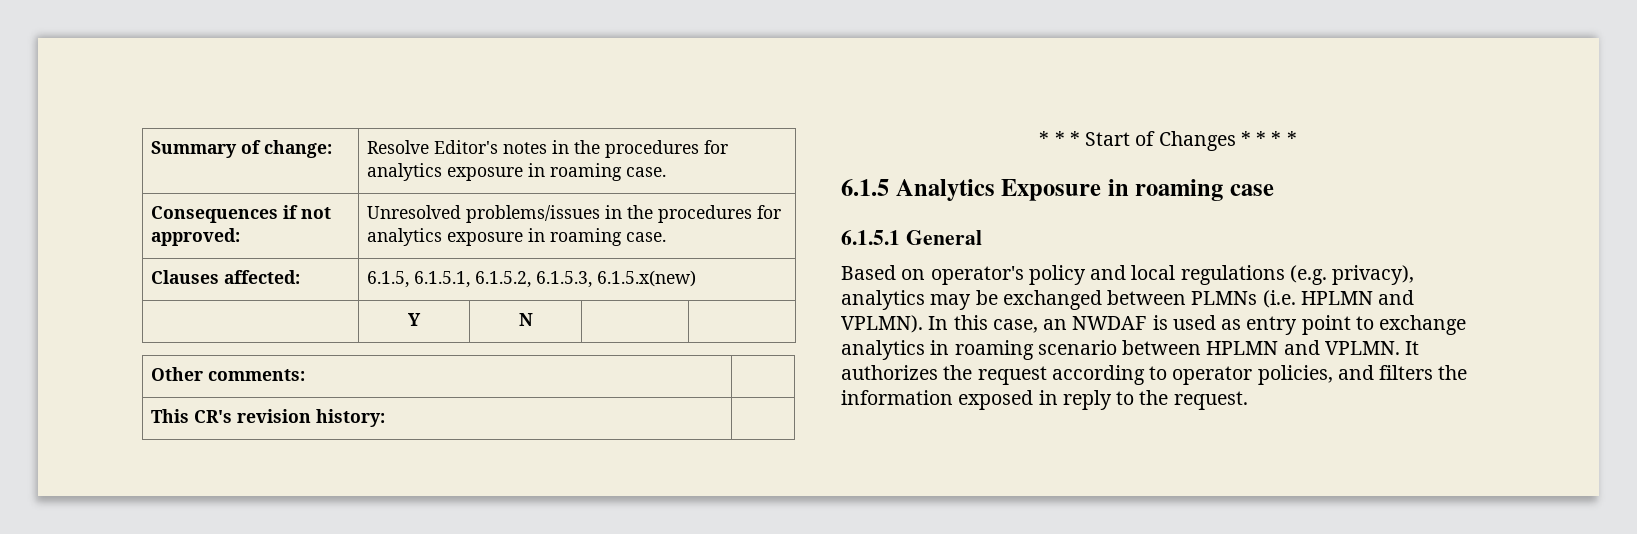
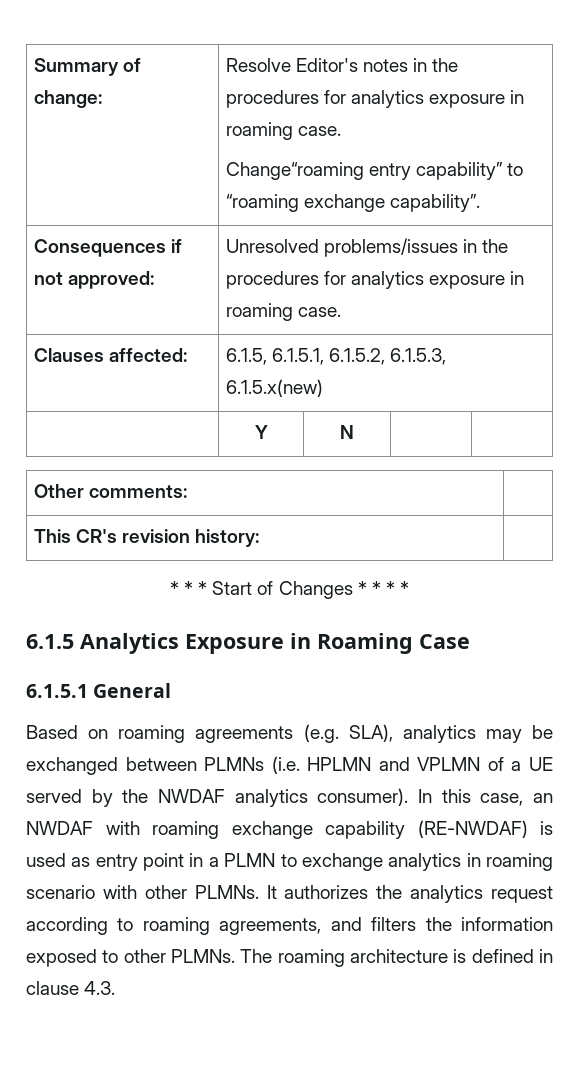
(666, 172) none -> [225,162,524,180] [225,194,480,212] // Change“roaming entry capability” to “roaming exchange capability”.
[1135,179,1275,201] roaming case -> [317,633,470,654] Roaming Case
[930,265,1415,285] operator's policy and local regulations (e.g. privacy), -> [118,724,393,743] roaming agreements (e.g. SLA),
[841,315,923,333] VPLMN). -> [417,757,553,771] [26,788,409,807] VPLMN of a UE served by the NWDAF analytics consumer).
(1148, 323) none -> [105,820,528,839] with roaming exchange capability (RE-NWDAF)
(1351, 325) none -> [189,853,276,867] in a PLMN
[1122,340,1400,355] between HPLMN and VPLMN. -> [102,885,259,899] with other PLMNs.
(973, 372) none -> [410,885,484,903] analytics
[1172,365,1333,385] operator policies, -> [142,917,322,935] roaming agreements,
[1038,390,1248,410] in reply to the request. -> [102,949,553,967] [26,981,116,995] to other PLMNs. The roaming architecture is defined in clause 4.3.

